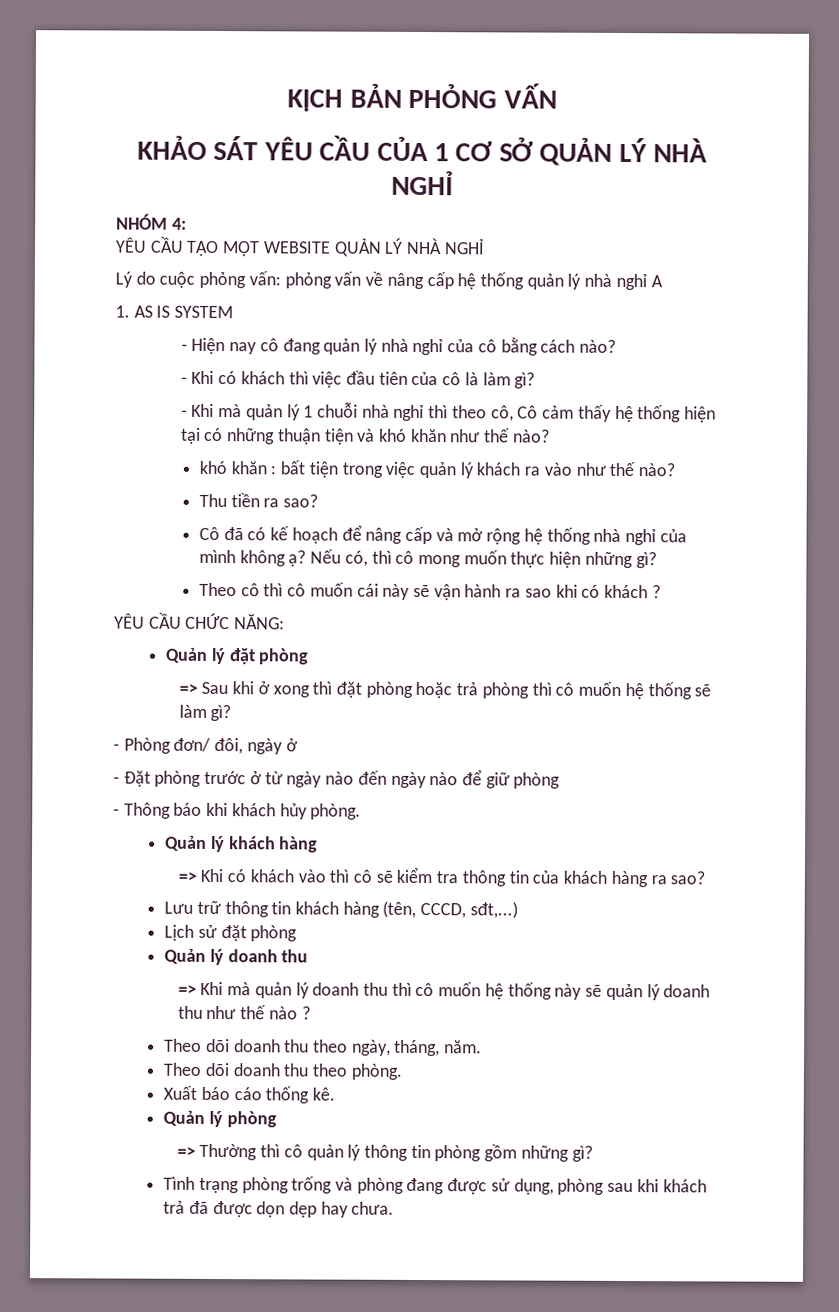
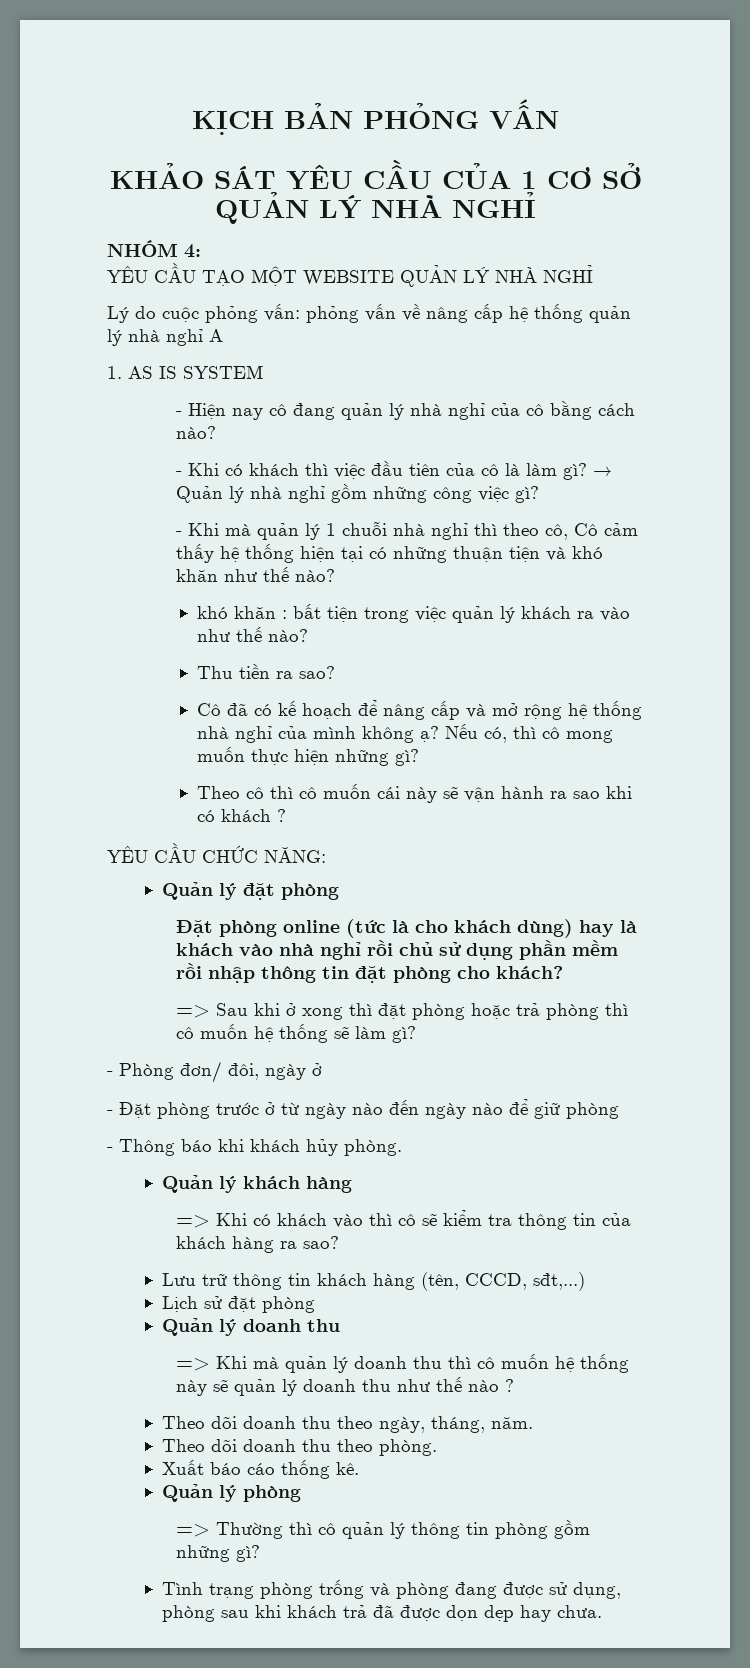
(536, 380) none -> [592,466,612,476] [175,483,539,503] → Quản lý nhà nghỉ gồm những công việc gì?
(310, 656) none -> [175,919,637,938] [175,940,618,960] [175,963,563,983] // Đặt phòng online (tức là cho khách dùng) hay là khách vào nhà nghỉ rồi chủ sử dụng phần mềm rồi nhập thông tin đặt phòng cho khách?

